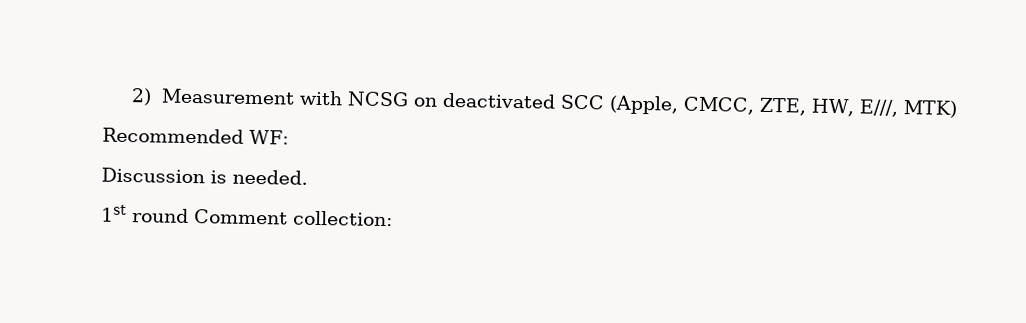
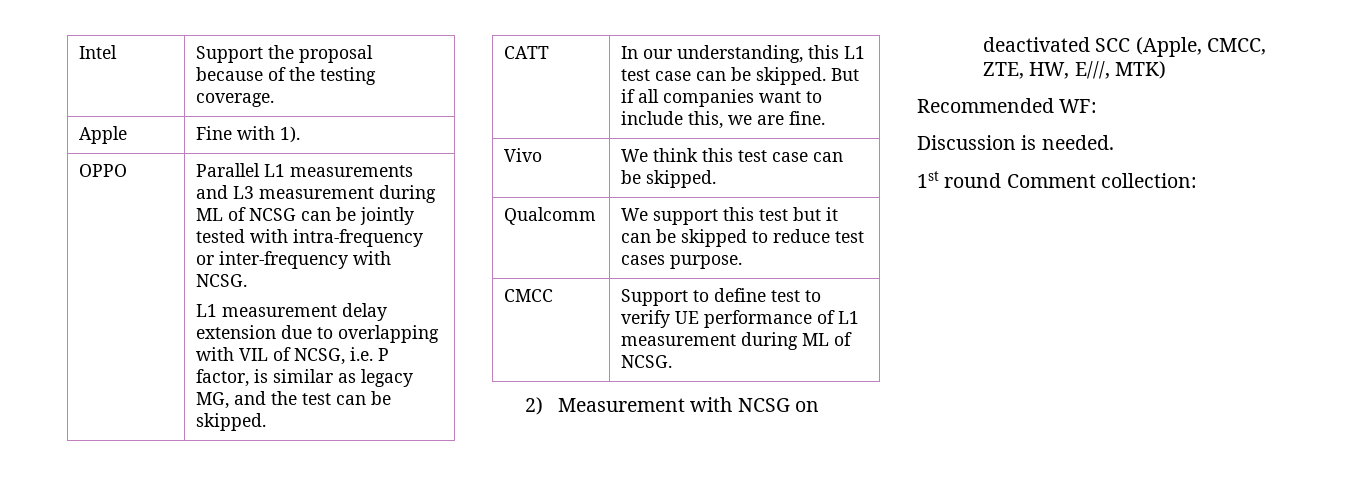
(131, 97) none -> [79,45,118,59] [196,45,374,63] [196,67,377,85] [196,93,275,107] [79,126,128,144] [196,126,301,143] [79,164,128,177] [196,163,414,177] [196,185,437,203] [196,207,415,225] [196,229,424,247] [196,251,392,269] [196,274,248,287] [196,303,388,321] [196,325,440,343] [196,347,390,365] [196,369,414,387] [196,391,392,409] [196,413,267,431] [504,46,550,59] [621,45,866,63] [621,67,860,85] [621,89,823,107] [621,111,826,129] [504,148,543,162] [621,148,844,162] [621,170,717,188] [504,207,597,225] [621,207,839,225] [621,229,865,247] [621,255,743,269] [504,289,554,302] [621,288,822,306] [621,310,860,328] [621,332,853,350] [621,355,673,368] Intel | Support the proposal because of the testing coverage. // Apple | Fine with 1). // OPPO | Parallel L1 measurements and L3 measurement during ML of NCSG can be jointly tested with intra-frequency or inter-frequency with NCSG. // L1 measurement delay extension due to overlapping with VIL of NCSG, i.e. P factor, is similar as legacy MG, and the test can be skipped. // CATT | In our understanding, this L1 test case can be skipped. But if all companies want to include this, we are fine. // Vivo | We think this test case can be skipped. // Qualcomm | We support this test but it can be skipped to reduce test cases purpose. // CMCC | Support to define test to verify UE performance of L1 measurement during ML of NCSG. //

